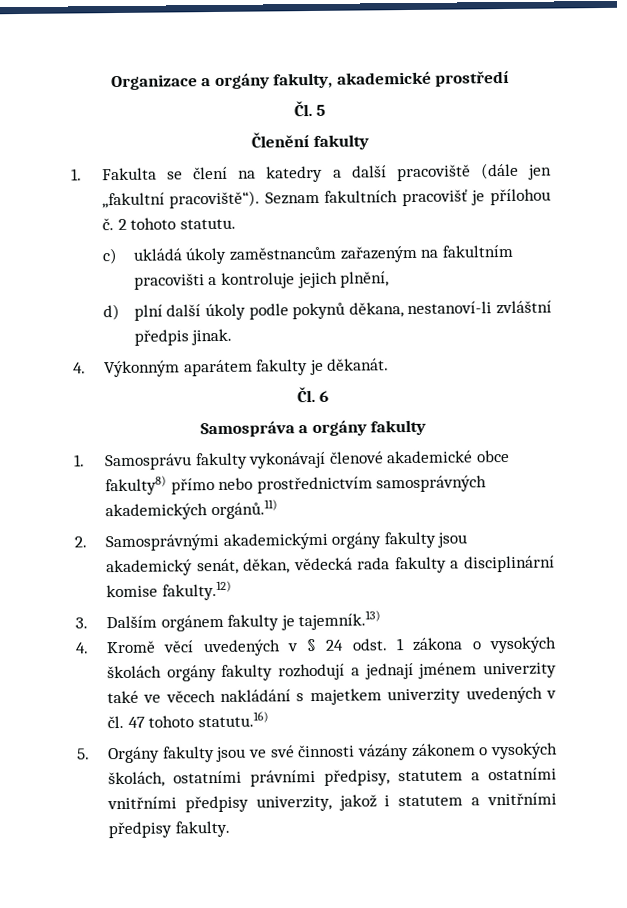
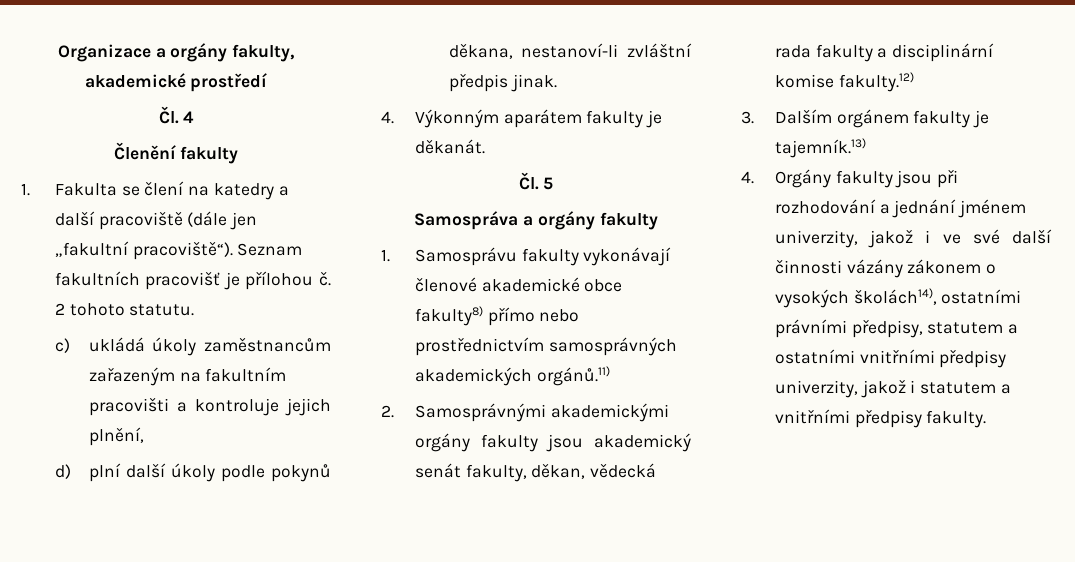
[316,104,327,116] 5 -> [183,111,195,123] 4
[319,390,330,402] 6 -> [543,177,554,190] 5
[196,558,239,575] senát, -> [414,463,527,482] senát fakulty,
[105,636,557,657] [106,662,557,682] [106,686,557,706] [106,711,269,729] [77,746,247,764] Kromě věcí uvedených v § 24 odst. 1 zákona o vysokých školách orgány fakulty rozhodují a jednají jménem univerzity také ve věcech nakládání s majetkem univerzity uvedených v čl. 47 tohoto statutu.16) // 5. Orgány fakulty jsou -> [774,169,959,188] [774,199,1027,218] [774,229,931,248] Orgány fakulty jsou při rozhodování a jednání jménem univerzity, jakož i
(295, 751) none -> [1012,229,1052,244] další
[107,771,165,788] školách, -> [853,288,937,305] školách14),

